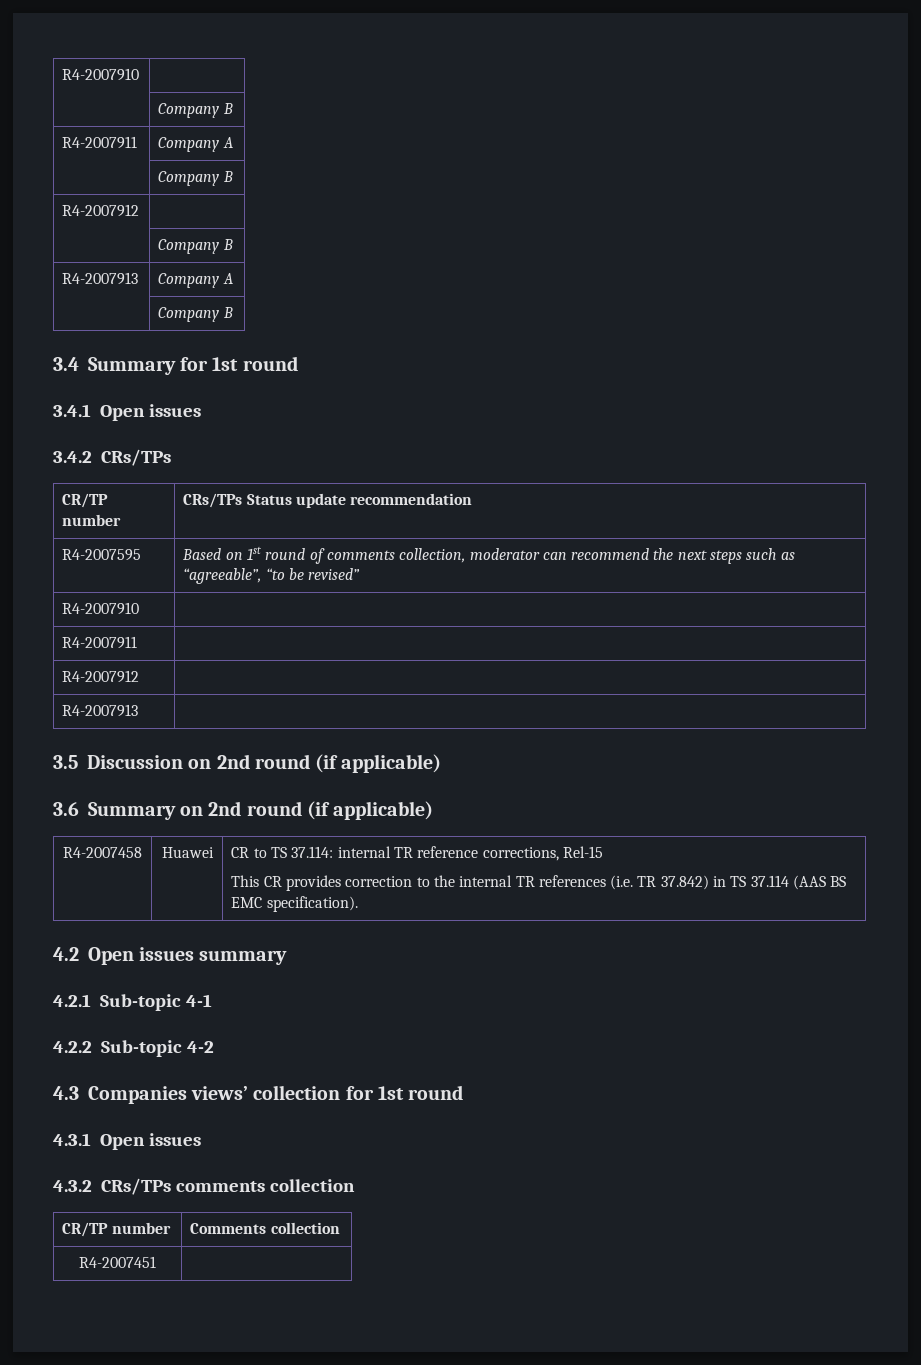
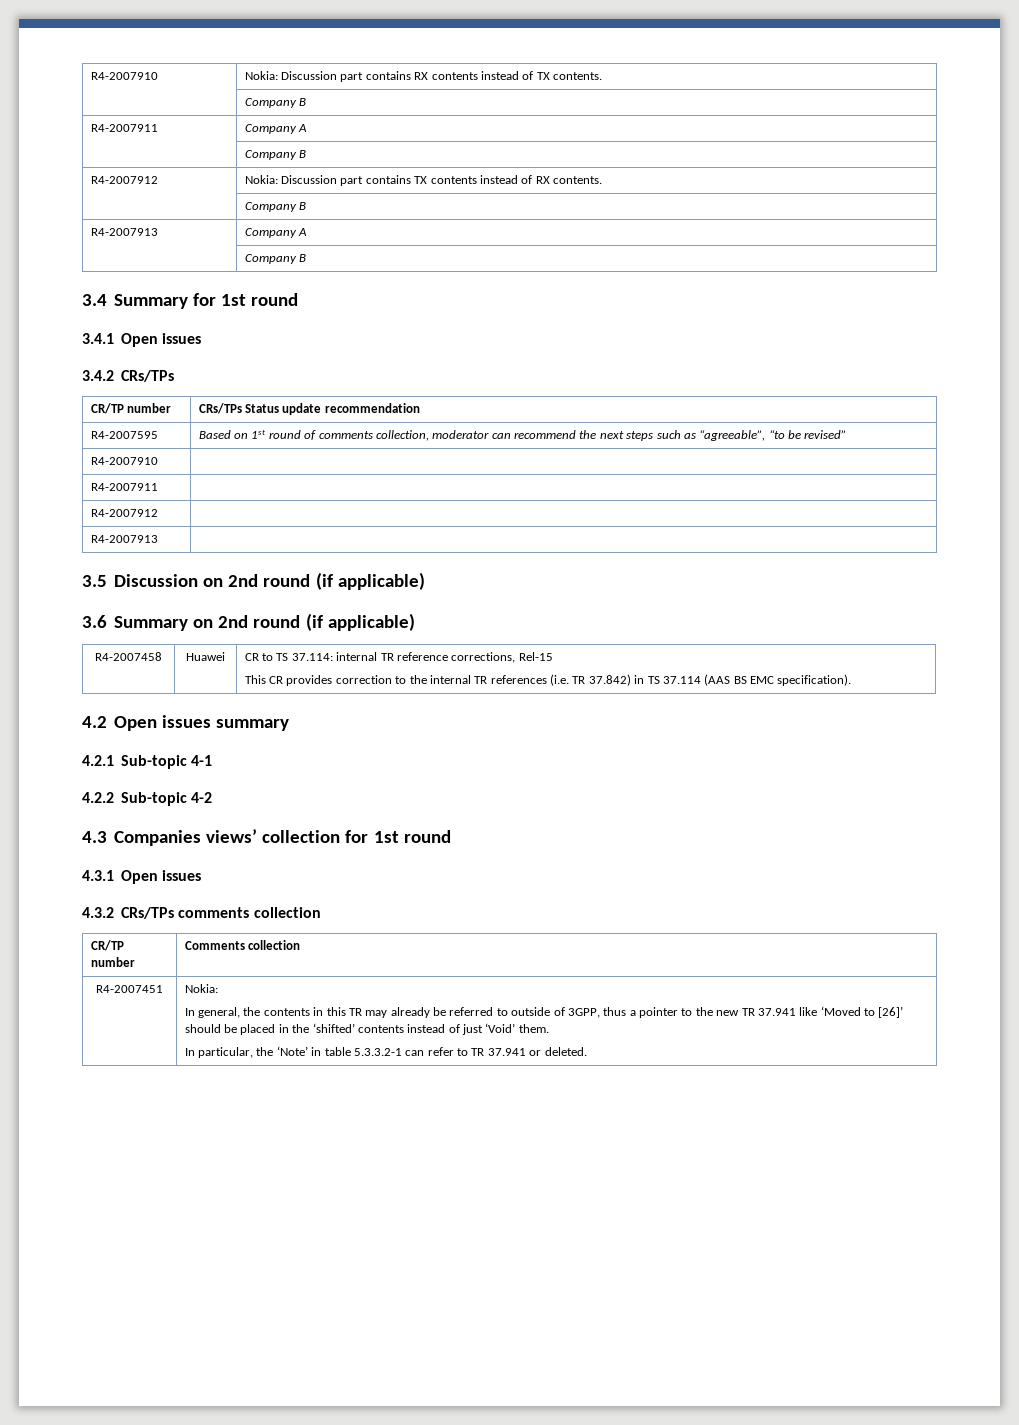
[62,68,140,81] R4-2007910 | -> [90,72,158,80] [244,71,602,82] R4-2007910 | Nokia: Discussion part contains RX contents instead of TX contents.
(140, 210) none -> [244,175,602,186] Nokia: Discussion part contains TX contents instead of RX contents.
(156, 1262) none -> [184,984,218,993] [184,1006,904,1018] [184,1023,549,1035] [184,1046,587,1058] Nokia: // In general, the contents in this TR may already be referred to outside of 3GPP, thus a pointer to the new TR 37.941 like ‘Moved to [26]’ should be placed in the ‘shifted’ contents instead of just ‘Void’ them. // In particular, the ‘Note’ in table 5.3.3.2-1 can refer to TR 37.941 or deleted.

